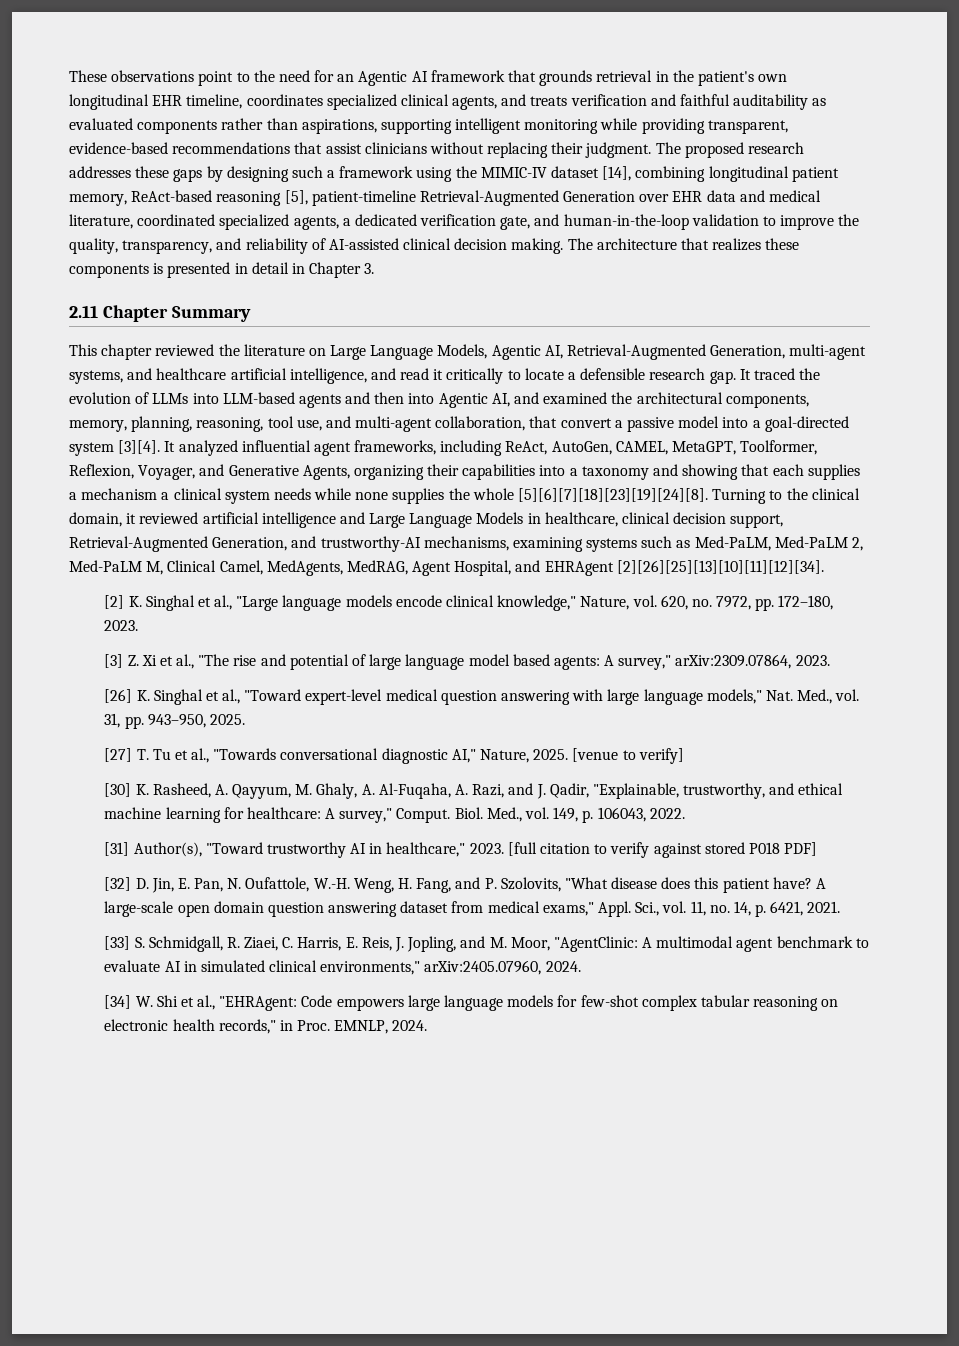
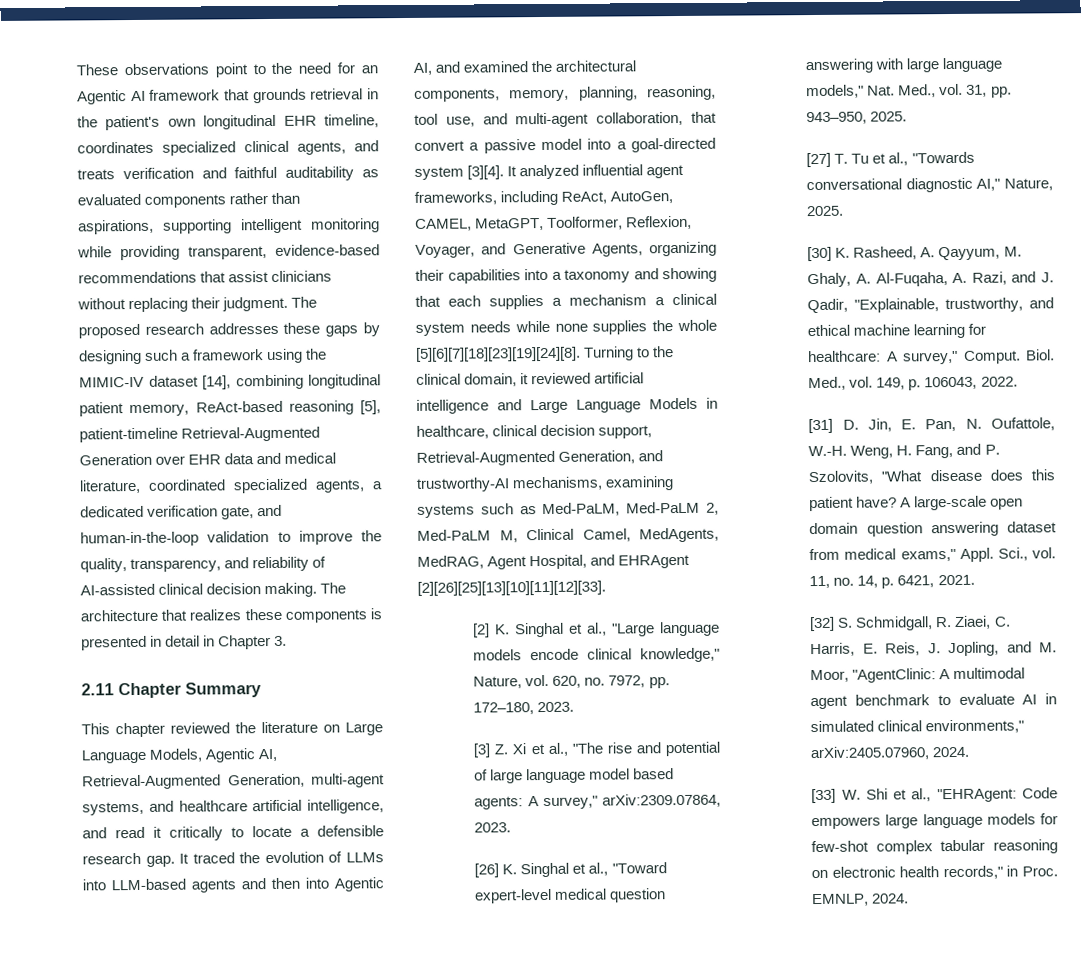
[616,560,824,574] [2][26][25][13][10][11][12][34]. -> [417,580,606,596] [2][26][25][13][10][11][12][33].
[572,748,684,764] [venue to verify] -> (845, 211) none
[133,842,818,858] [104,877,132,891] Author(s), "Toward trustworthy AI in healthcare," 2023. [full citation to verify against stored P018 PDF] // [32] -> (834, 426) none
[104,936,131,950] [33] -> [809,616,836,632] [32]
[104,995,132,1009] [34] -> [811,788,837,804] [33]

